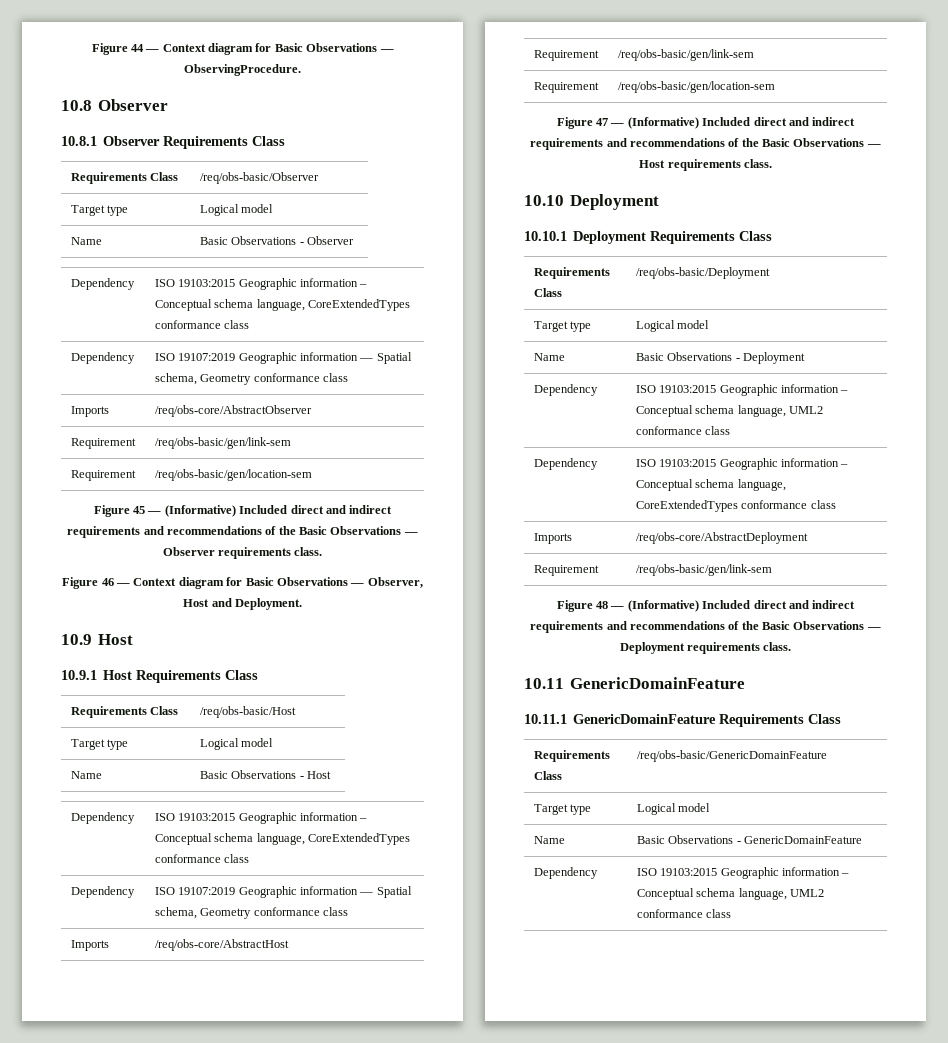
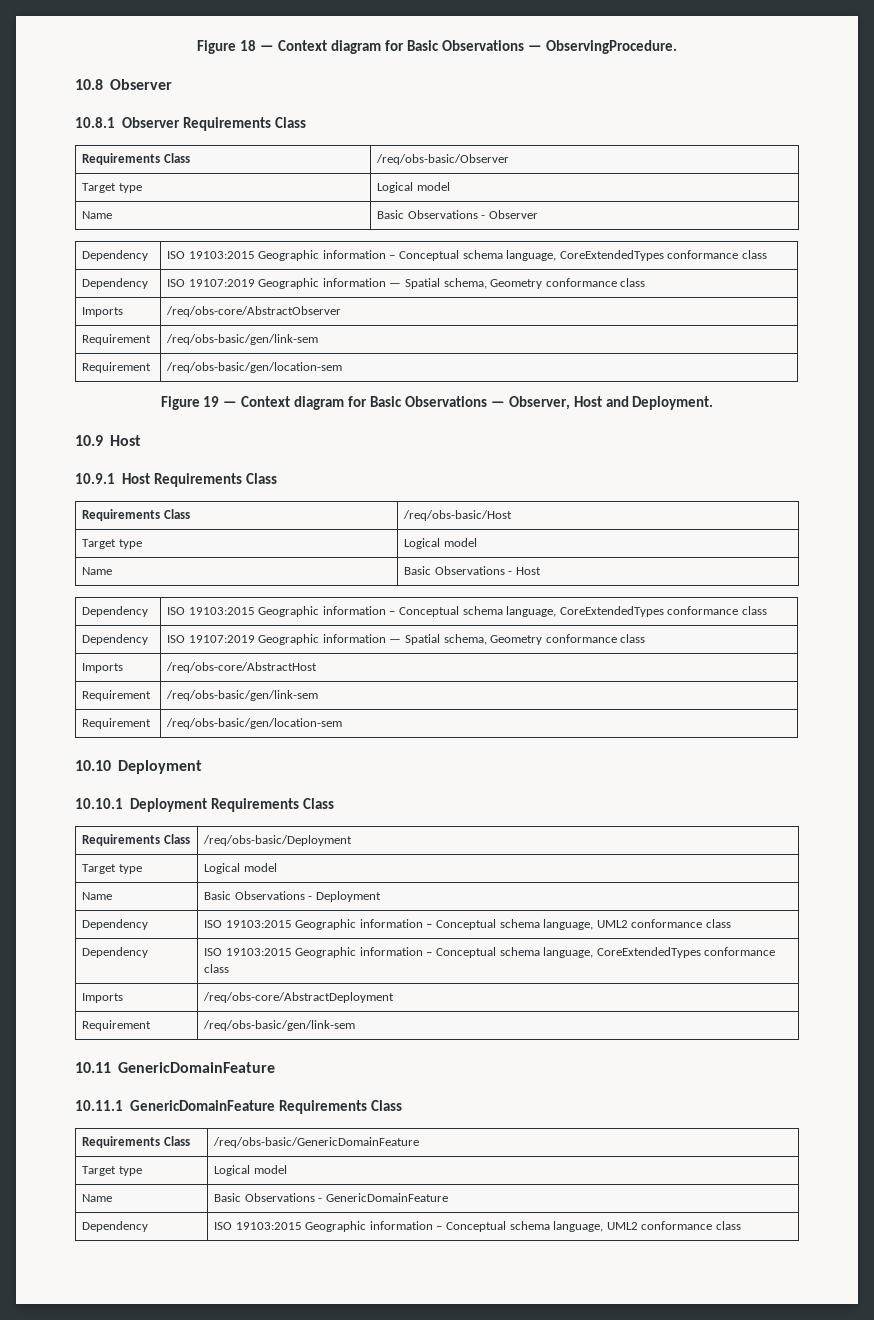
[91,43,144,55] Figure 44 -> [197,40,257,54] Figure 18
[133,505,393,517] [67,526,418,538] [162,547,323,559] [62,577,114,589] 45 — (Informative) Included direct and indirect requirements and recommendations of the Basic Observations — Observer requirements class. // Figure 46 -> [203,396,220,407] 19
[556,117,856,129] [530,138,881,150] [639,159,772,171] // Figure 47 — (Informative) Included direct and indirect requirements and recommendations of the Basic Observations — Host requirements class. -> (343, 723) none
[556,600,856,612] [530,621,881,633] [619,642,792,654] // Figure 48 — (Informative) Included direct and indirect requirements and recommendations of the Basic Observations — Deployment requirements class. -> (356, 1025) none

